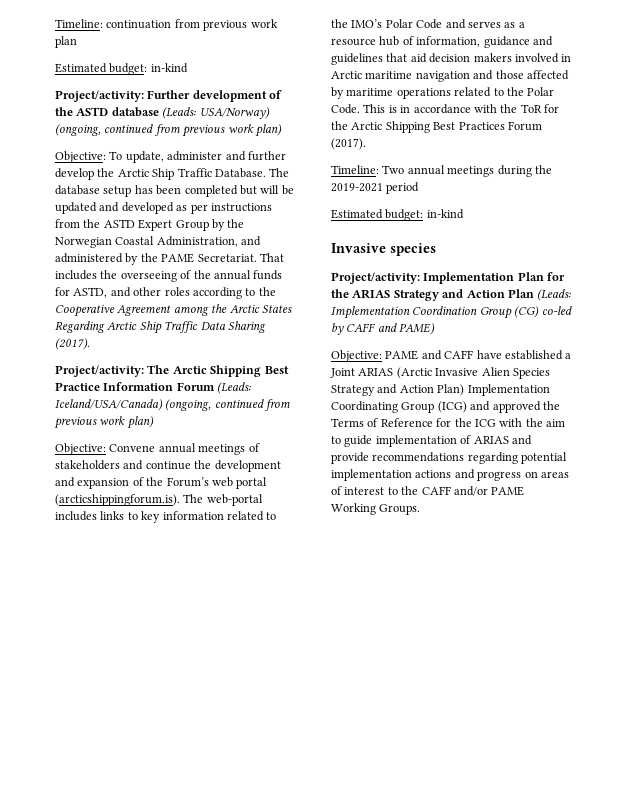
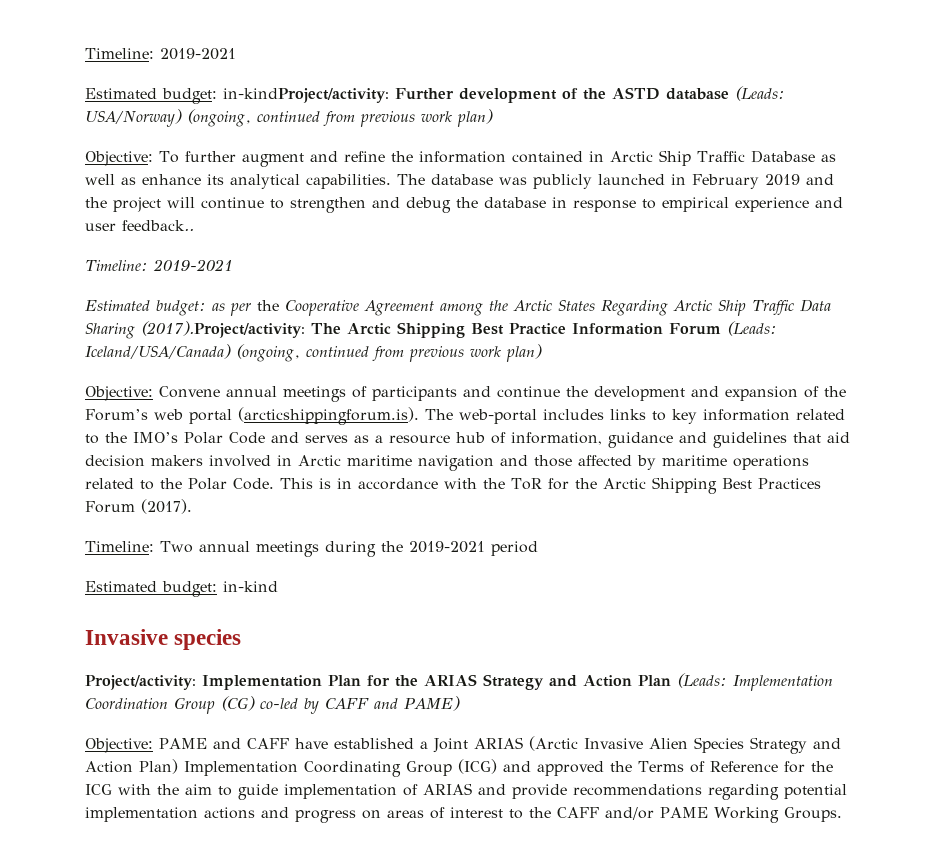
[55,19,278,31] [55,36,77,48] [55,63,188,75] [55,90,144,102] Timeline: continuation from previous work plan // Estimated budget: in-kind // Project/activity: -> [85,48,236,60] [85,88,389,104] Timeline: 2019-2021 // Estimated budget: in-kindProject/activity:
[125,151,286,163] [55,168,290,180] [55,185,294,197] [55,202,272,214] [55,219,245,231] [55,236,262,248] [55,253,284,265] [55,270,283,282] [55,287,256,299] update, administer and further develop the Arctic Ship Traffic Database. The database setup has been completed but will be updated and developed as per instructions from the ASTD Expert Group by the Norwegian Coastal Administration, and administered by the PAME Secretariat. That includes the overseeing of the annual funds for ASTD, and other roles according to -> [184,150,836,167] [85,174,834,189] [85,197,843,213] [85,220,194,231] [85,259,233,271] [85,300,251,316] further augment and refine the information contained in Arctic Ship Traffic Database as well as enhance its analytical capabilities. The database was publicly launched in February 2019 and the project will continue to strengthen and debug the database in response to empirical experience and user feedback.. // Timeline: 2019-2021 // Estimated budget: as per
[55,338,90,350] [55,365,144,377] (2017). // Project/activity: -> [141,321,305,338] (2017).Project/activity:
[55,460,120,470] stakeholders -> [372,386,457,401] participants

